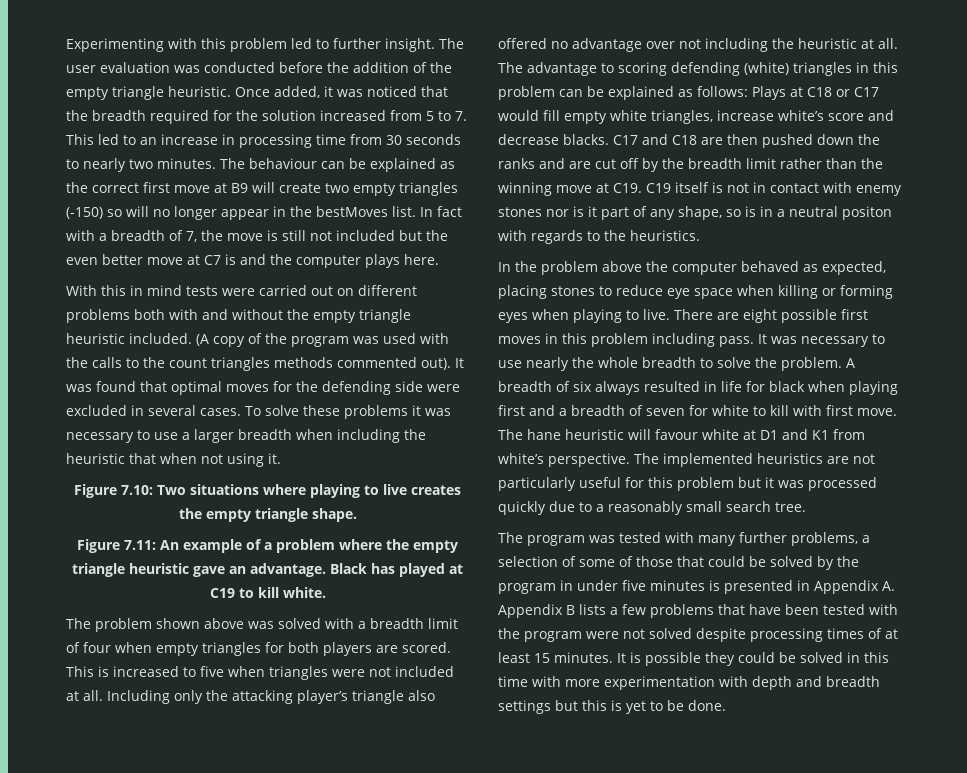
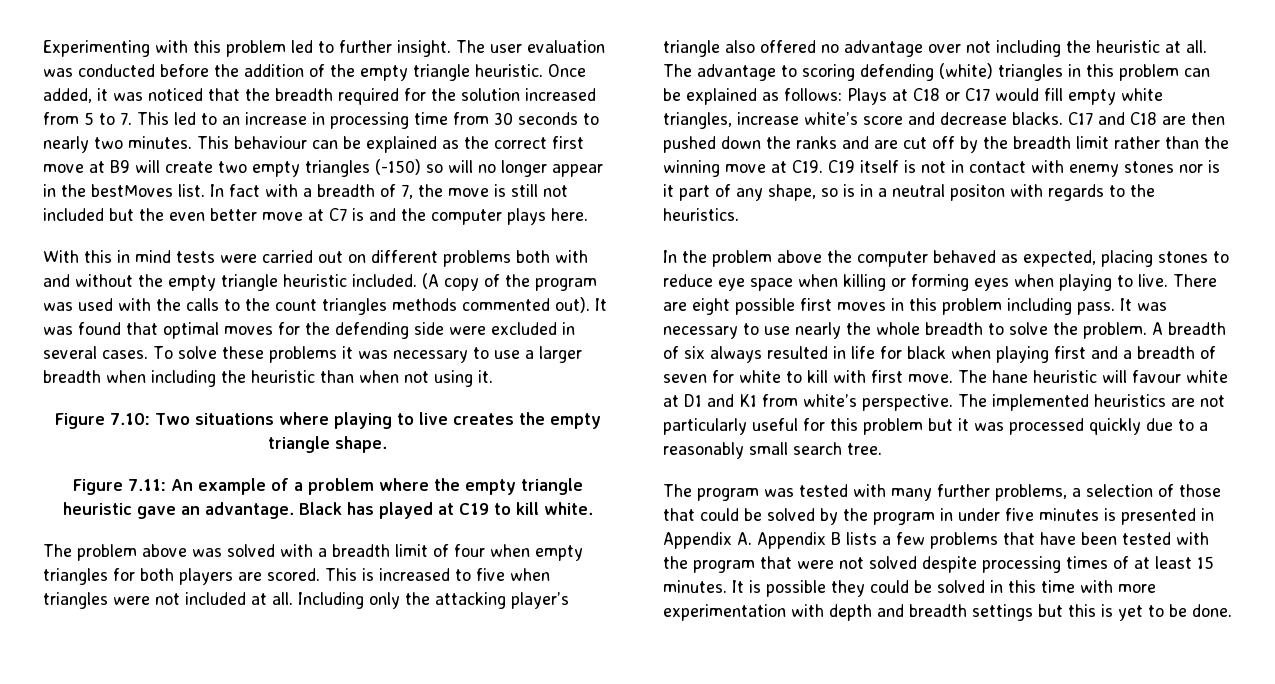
[220,158,245,169] The -> [197,136,229,149] This
[129,453,156,464] that -> [320,370,354,383] than
[156,618,200,629] shown -> (137, 552) none
[579,556,633,567] some of -> (1174, 490) none
(582, 636) none -> [760,556,792,569] that

